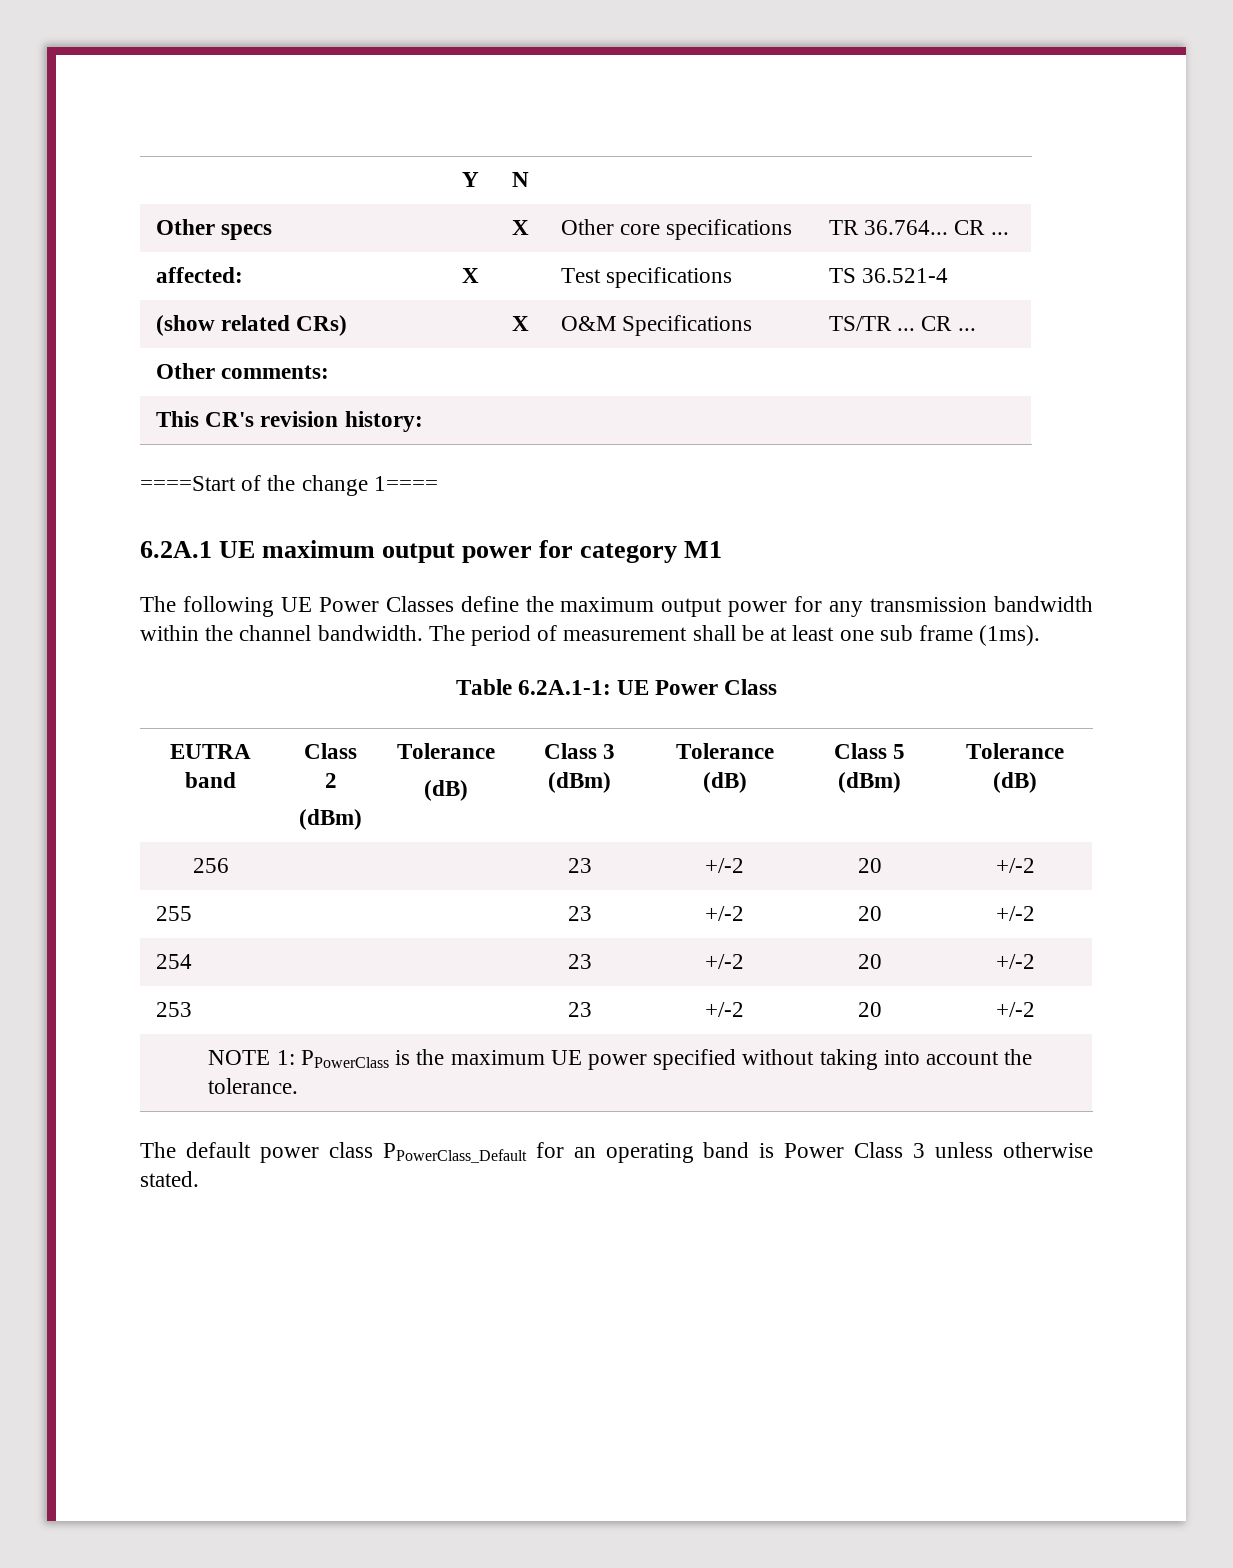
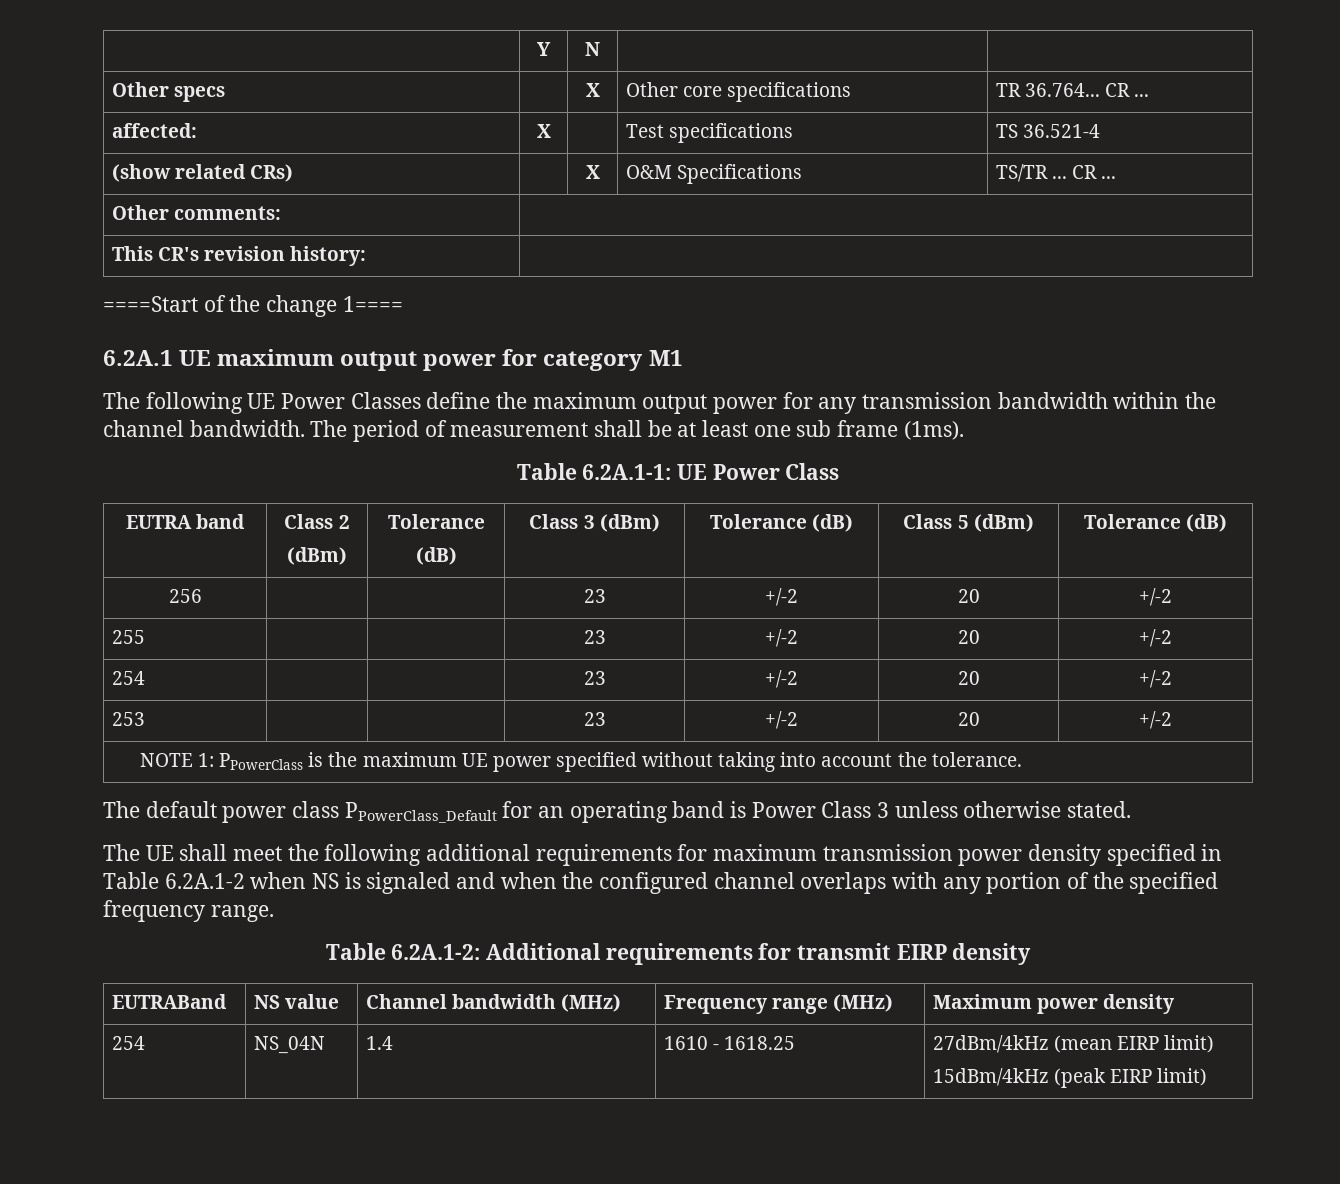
(199, 1179) none -> [103,844,1223,866] [103,872,1219,894] [103,900,274,922] [325,943,1032,965] [111,994,227,1009] [253,994,339,1009] [365,994,621,1012] [663,994,893,1014] [932,994,1174,1014] [111,1036,145,1050] [253,1036,325,1054] [365,1036,393,1050] [663,1036,795,1050] [932,1035,1214,1053] [932,1068,1207,1088] // The UE shall meet the following additional requirements for maximum transmission power density specified in Table 6.2A.1-2 when NS is signaled and when the configured channel overlaps with any portion of the specified frequency range. // Table 6.2A.1-2: Additional requirements for transmit EIRP density // EUTRABand | NS value | Channel bandwidth (MHz) | Frequency range (MHz) | Maximum power density // 254 | NS_04N | 1.4 | 1610 - 1618.25 | 27dBm/4kHz (mean EIRP limit) // 15dBm/4kHz (peak EIRP limit)

